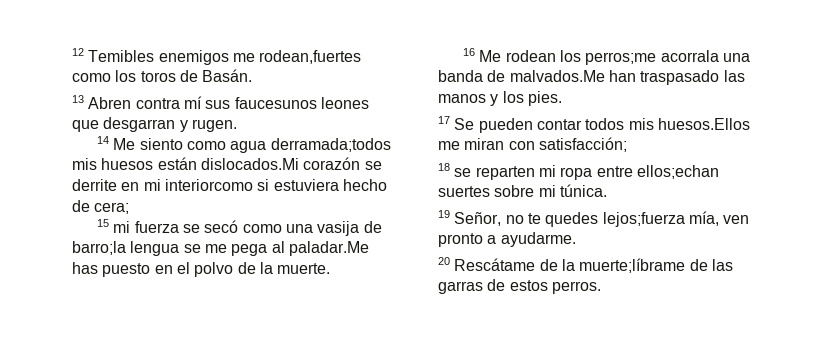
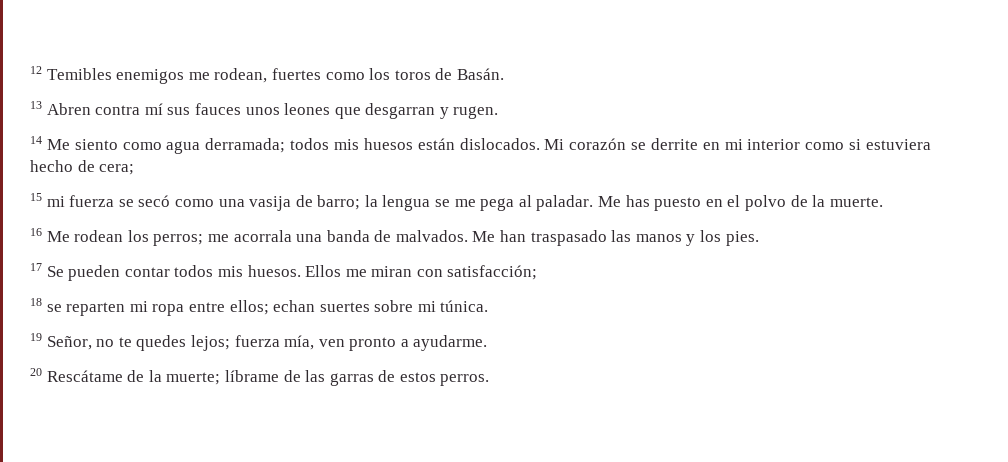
[259,50,362,64] rodean,fuertes -> [214,68,321,83] rodean, fuertes
[234,97,317,109] faucesunos -> [194,103,280,115] fauces unos
[270,138,391,152] derramada;todos -> [205,138,330,153] derramada; todos
[200,158,299,170] dislocados.Mi -> [459,138,565,150] dislocados. Mi
[164,179,253,191] interiorcomo -> [747,139,845,150] interior como
[72,241,126,255] barro;la -> [317,195,378,210] barro; la
[288,241,369,256] paladar.Me -> [536,195,622,211] paladar. Me
[585,52,657,65] perros;me -> [153,234,229,246] perros; me
[509,70,605,82] malvados.Me -> [395,230,496,242] malvados. Me
[657,118,750,130] huesos.Ellos -> [247,265,342,277] huesos. Ellos
[636,165,719,179] ellos;echan -> [229,300,316,315] ellos; echan
[602,212,685,227] lejos;fuerza -> [190,335,280,351] lejos; fuerza
[579,258,686,273] muerte;líbrame -> [166,370,279,385] muerte; líbrame

